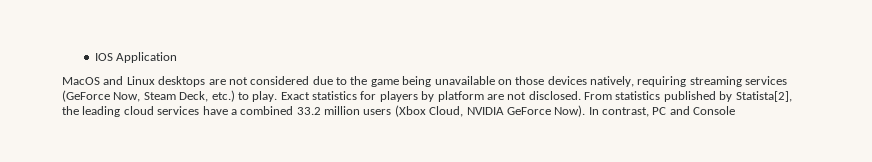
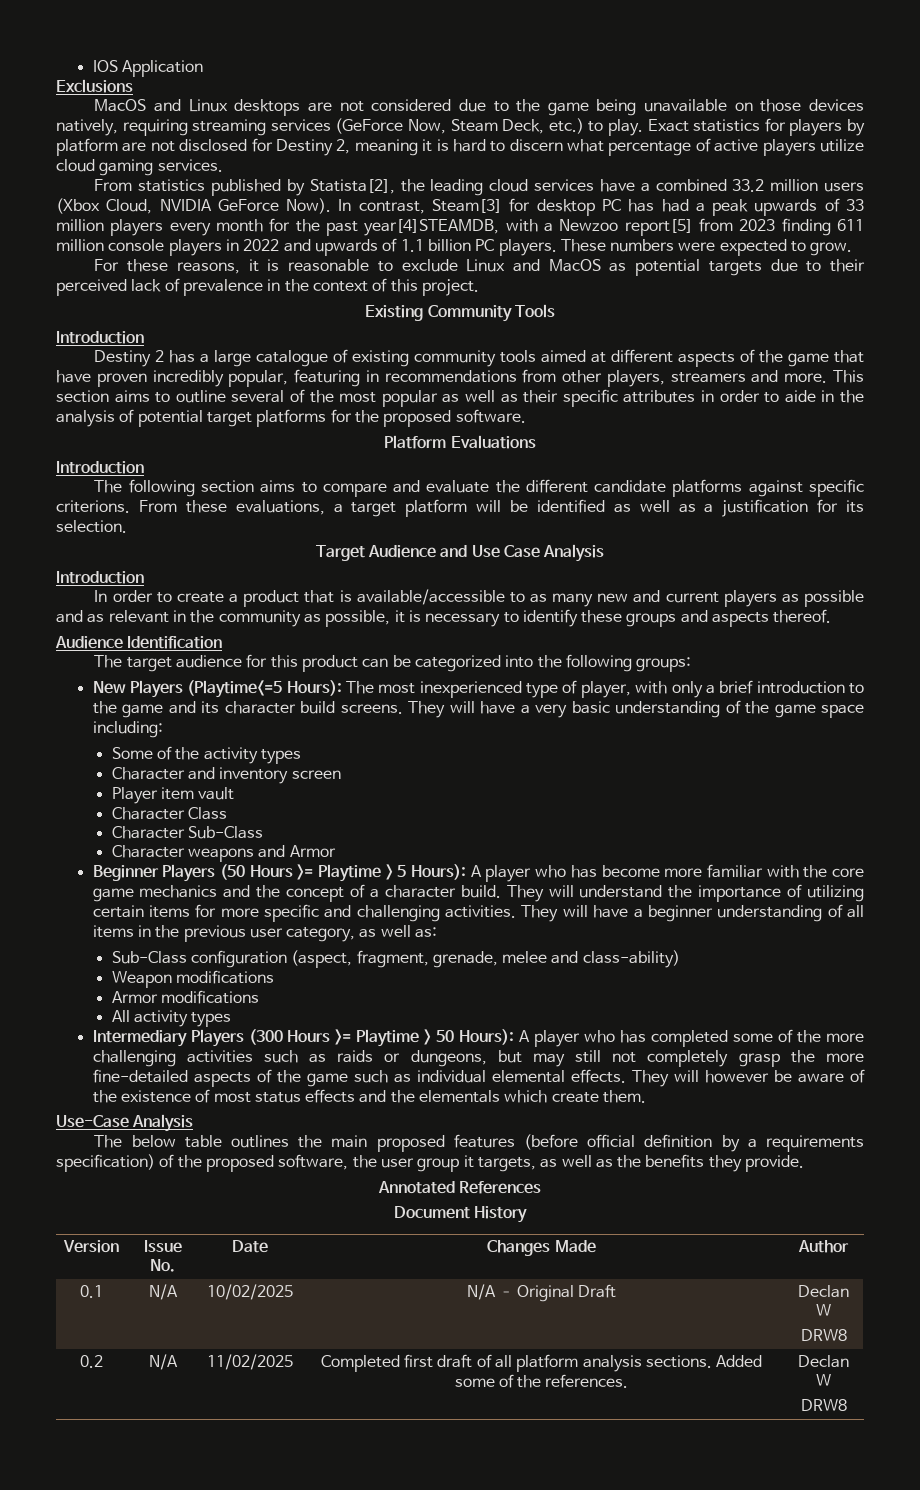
(178, 57) none -> [56,79,133,93] // Exclusions
[528,91,581,100] disclosed. -> [179,138,865,156] [56,159,223,176] disclosed for Destiny 2, meaning it is hard to discern what percentage of active players utilize cloud gaming services. //
[652,106,736,115] PC and Console -> [432,198,864,216] [56,218,865,236] [56,238,853,256] [94,259,866,276] [56,278,479,296] [365,304,555,322] [56,331,144,344] [94,349,864,367] [56,369,864,387] [56,389,865,407] [56,409,526,427] [384,435,536,449] [56,461,144,474] [94,479,864,497] [56,499,864,517] [56,520,127,533] [315,544,605,562] [56,571,144,584] [94,589,865,607] [56,609,832,627] [55,636,223,649] [94,654,692,672] [92,680,865,698] [92,700,865,718] [92,721,163,738] [111,746,301,764] [111,767,341,784] [111,787,235,804] [111,807,227,820] [111,826,263,839] [111,845,336,862] [92,864,864,882] [92,884,864,902] [92,904,865,922] [92,925,438,942] [111,950,680,968] [111,970,274,988] [111,990,259,1004] [111,1010,232,1027] [92,1029,865,1047] [92,1050,864,1067] [92,1069,865,1087] [92,1089,647,1103] [56,1114,194,1132] [94,1134,864,1152] [56,1154,805,1172] [377,1181,542,1194] [393,1206,528,1223] [62,1240,119,1253] [143,1240,182,1253] [150,1259,175,1272] [231,1240,268,1253] [487,1240,596,1256] [798,1240,849,1253] [79,1285,103,1298] [148,1284,178,1300] [206,1284,293,1300] [466,1284,617,1302] [798,1285,849,1298] [816,1304,831,1316] [800,1329,847,1341] [79,1355,103,1368] [148,1354,178,1370] [206,1354,293,1370] [320,1354,763,1372] [454,1374,629,1388] [798,1355,849,1368] [816,1374,831,1386] [800,1399,847,1411] Steam[3] for desktop PC has had a peak upwards of 33 million players every month for the past year[4]STEAMDB, with a Newzoo report[5] from 2023 finding 611 million console players in 2022 and upwards of 1.1 billion PC players. These numbers were expected to grow. // For these reasons, it is reasonable to exclude Linux and MacOS as potential targets due to their perceived lack of prevalence in the context of this project. // Existing Community Tools // Introduction // Destiny 2 has a large catalogue of existing community tools aimed at different aspects of the game that have proven incredibly popular, featuring in recommendations from other players, streamers and more. This section aims to outline several of the most popular as well as their specific attributes in order to aide in the analysis of potential target platforms for the proposed software. // Platform Evaluations // Introduction // The following section aims to compare and evaluate the different candidate platforms against specific criterions. From these evaluations, a target platform will be identified as well as a justification for its selection. // Target Audience and Use Case Analysis // Introduction // In order to create a product that is available/accessible to as many new and current players as possible and as relevant in the community as possible, it is necessary to identify these groups and aspects thereof. // Audience Identification // The target audience for this product can be categorized into the following groups: // New Players (Playtime<=5 Hours): The most inexperienced type of player, with only a brief introduction to the game and its character build screens. They will have a very basic understanding of the game space including: // Some of the activity types // Character and inventory screen // Player item vault // Character Class // Character Sub-Class // Character weapons and Armor // Beginner Players (50 Hours >= Playtime > 5 Hours): A player who has become more familiar with the core game mechanics and the concept of a character build. They will understand the importance of utilizing certain items for more specific and challenging activities. They will have a beginner understanding of all items in the previous user category, as well as: // Sub-Class configuration (aspect, fragment, grenade, melee and class-ability) // Weapon modifications // Armor modifications // All activity types // Intermediary Players (300 Hours >= Playtime > 50 Hours): A player who has completed some of the more challenging activities such as raids or dungeons, but may still not completely grasp the more fine-detailed aspects of the game such as individual elemental effects. They will however be aware of the existence of most status effects and the elementals which create them. // Use-Case Analysis // The below table outlines the main proposed features (before official definition by a requirements specification) of the proposed software, the user group it targets, as well as the benefits they provide. // Annotated References // Document History // Version | Issue No. | Date | Changes Made | Author // 0.1 | N/A | 10/02/2025 | N/A – Original Draft | Declan W // DRW8 // 0.2 | N/A | 11/02/2025 | Completed first draft of all platform analysis sections. Added some of the references. | Declan W // DRW8

